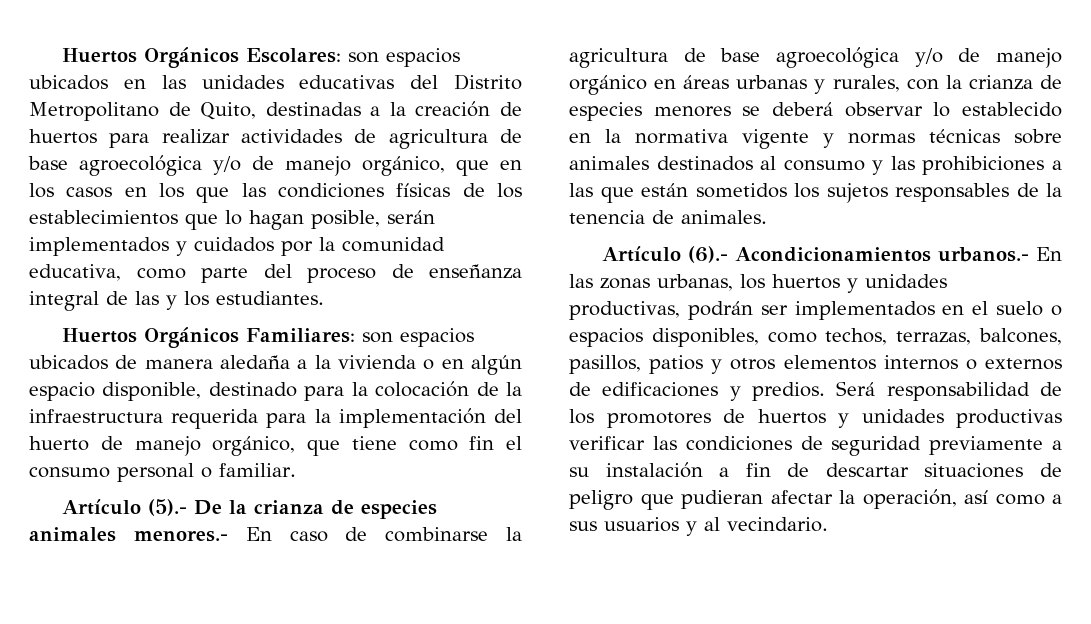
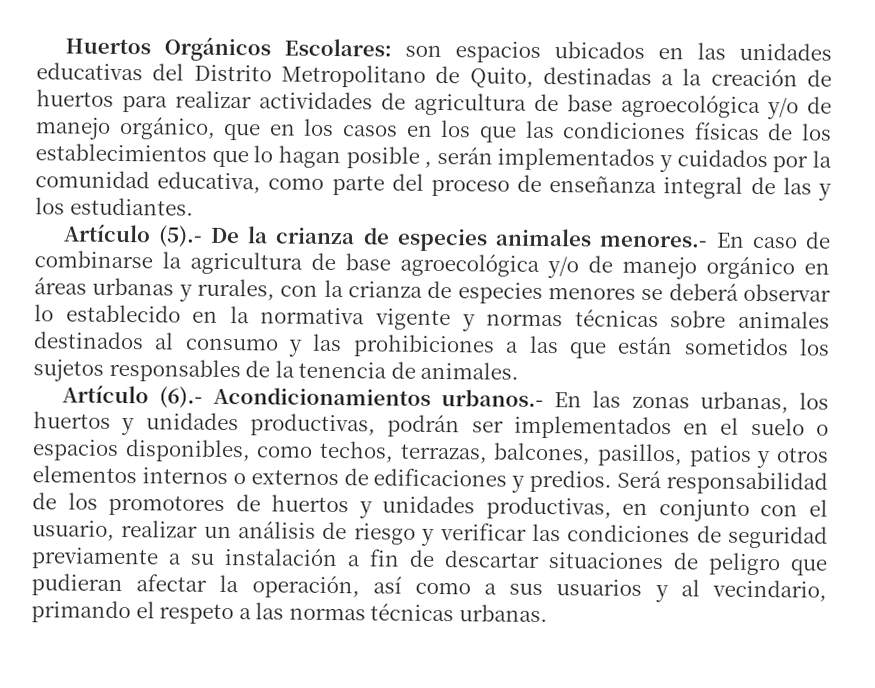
[311,210,380,229] posible, -> [345,146,433,169] posible ,
[61,327,474,348] [29,355,522,375] [29,381,523,401] [29,408,522,429] [29,436,522,456] [29,463,296,482] // Huertos Orgánicos Familiares: son espacios ubicados de manera aledaña a la vivienda o en algún espacio disponible, destinado para la colocación de la infraestructura requerida para la implementación del huerto de manejo orgánico, que tiene como fin el consumo personal o familiar. -> (194, 206) none
[956,409,1062,428] productivas -> [485,496,828,522] [32,520,436,546] productivas, en conjunto con el usuario, realizar un análisis de riesgo y
[727,517,828,532] vecindario. -> [711,579,827,602] [31,600,548,625] vecindario, primando el respeto a las normas técnicas urbanas.

